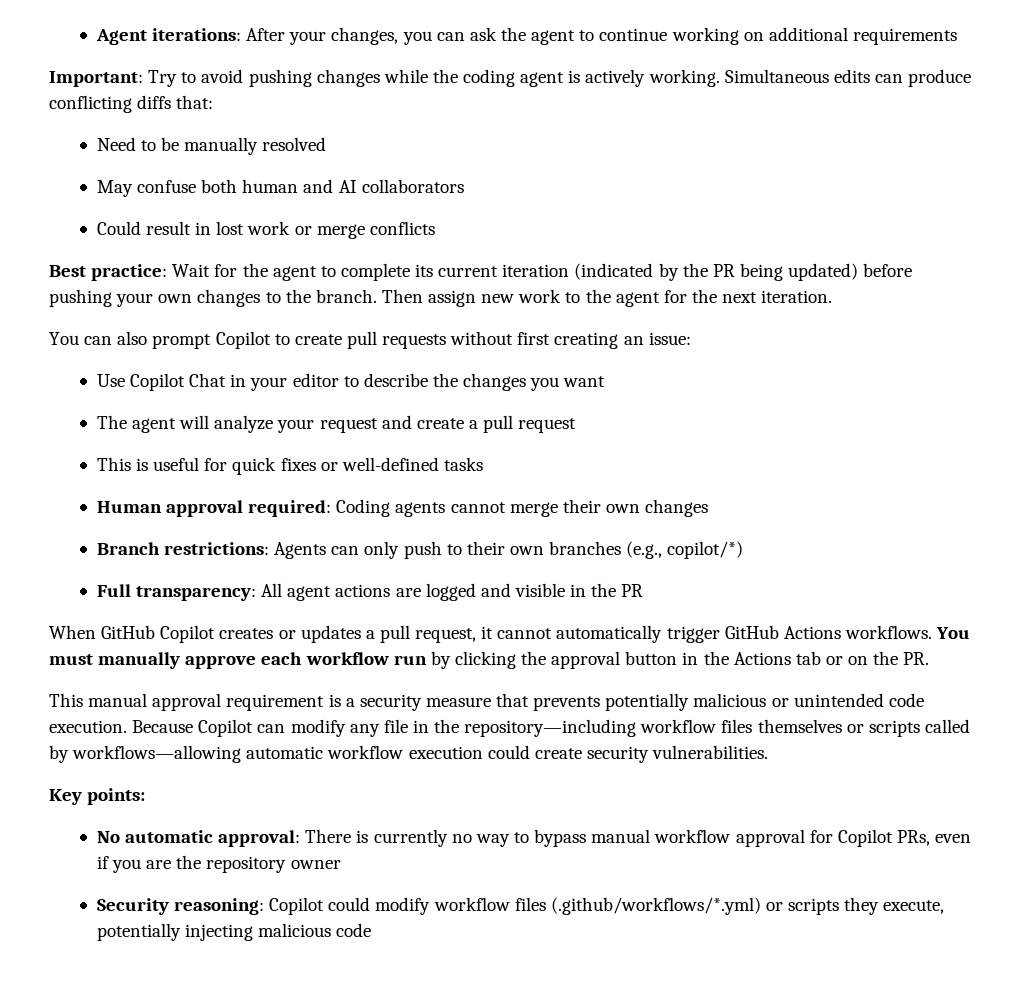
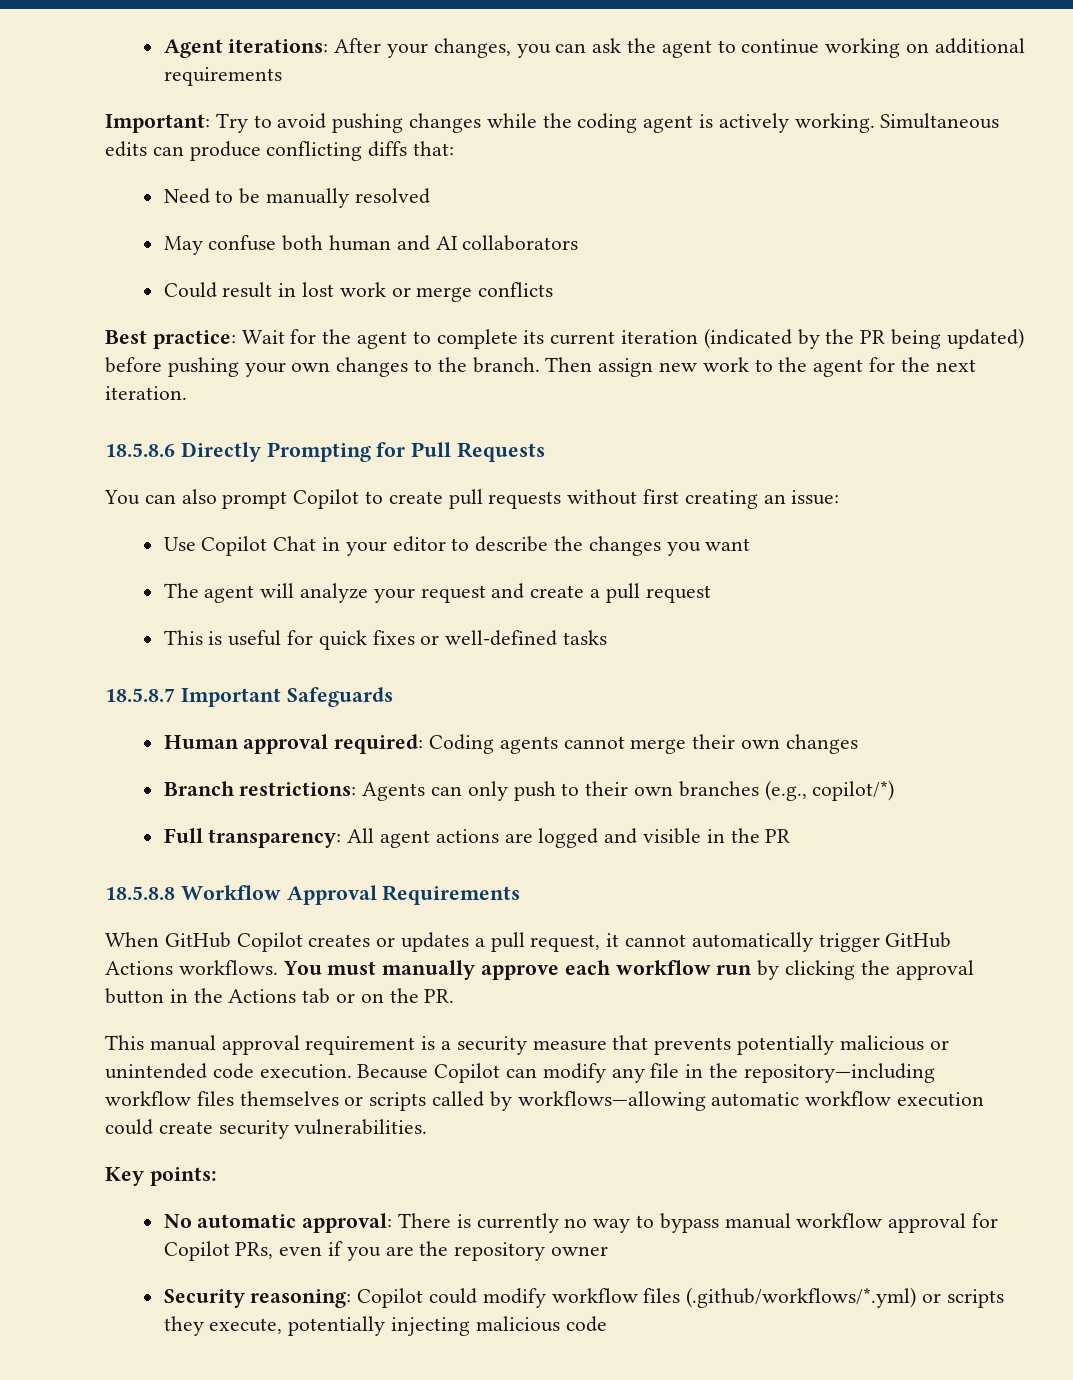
(833, 296) none -> [105,442,546,462] // 18.5.8.6 Directly Prompting for Pull Requests
(484, 464) none -> [105,687,393,707] // 18.5.8.7 Important Safeguards
(644, 590) none -> [105,885,521,905] // 18.5.8.8 Workflow Approval Requirements

